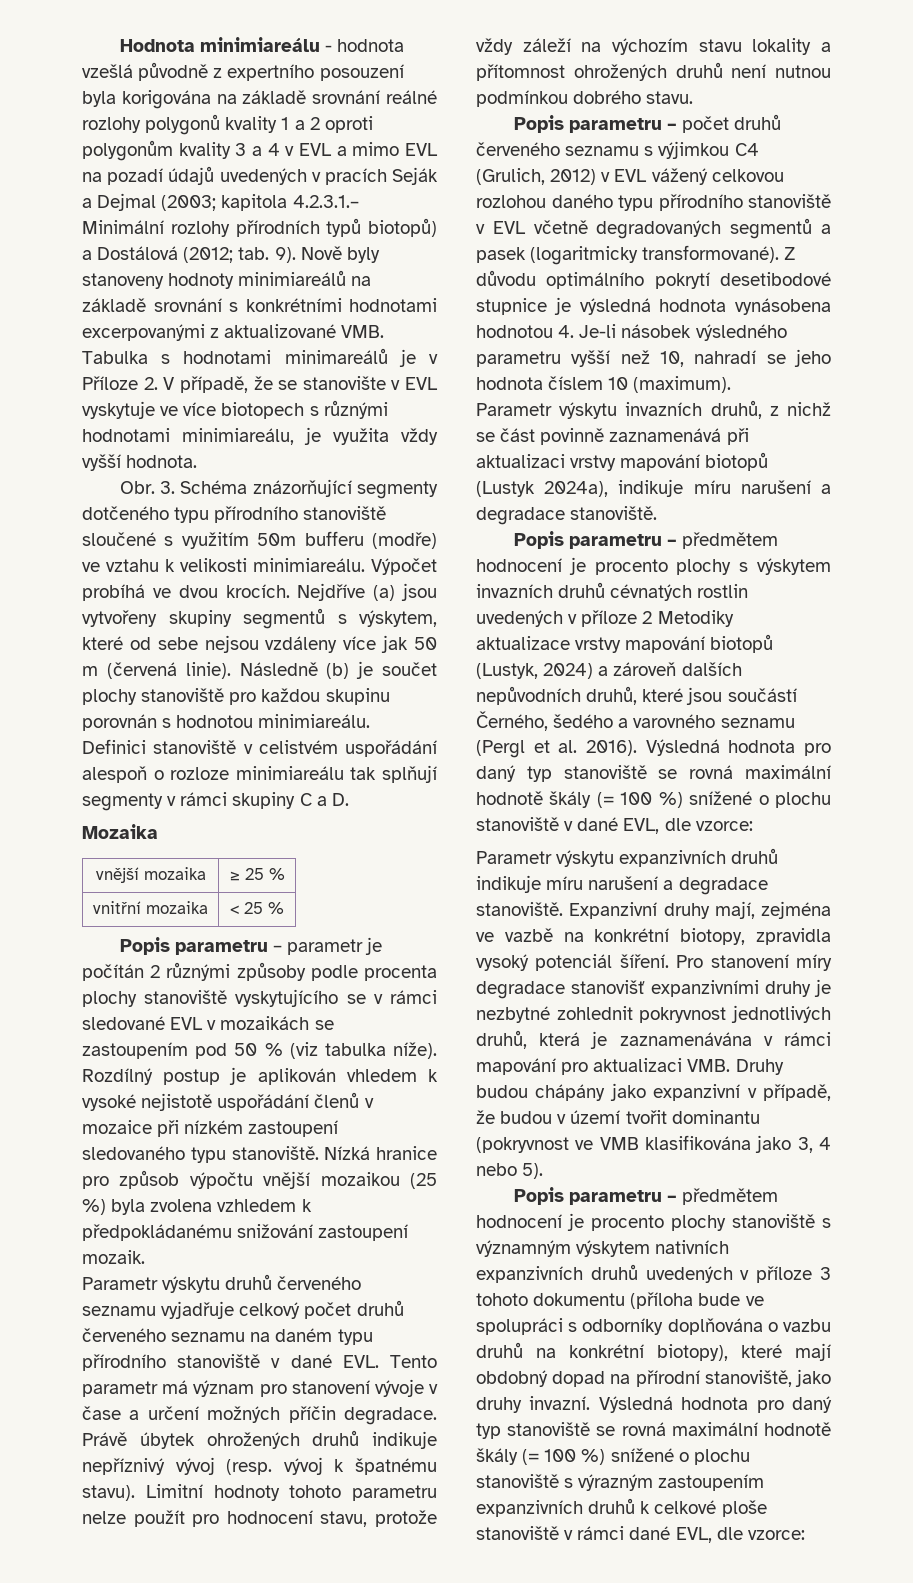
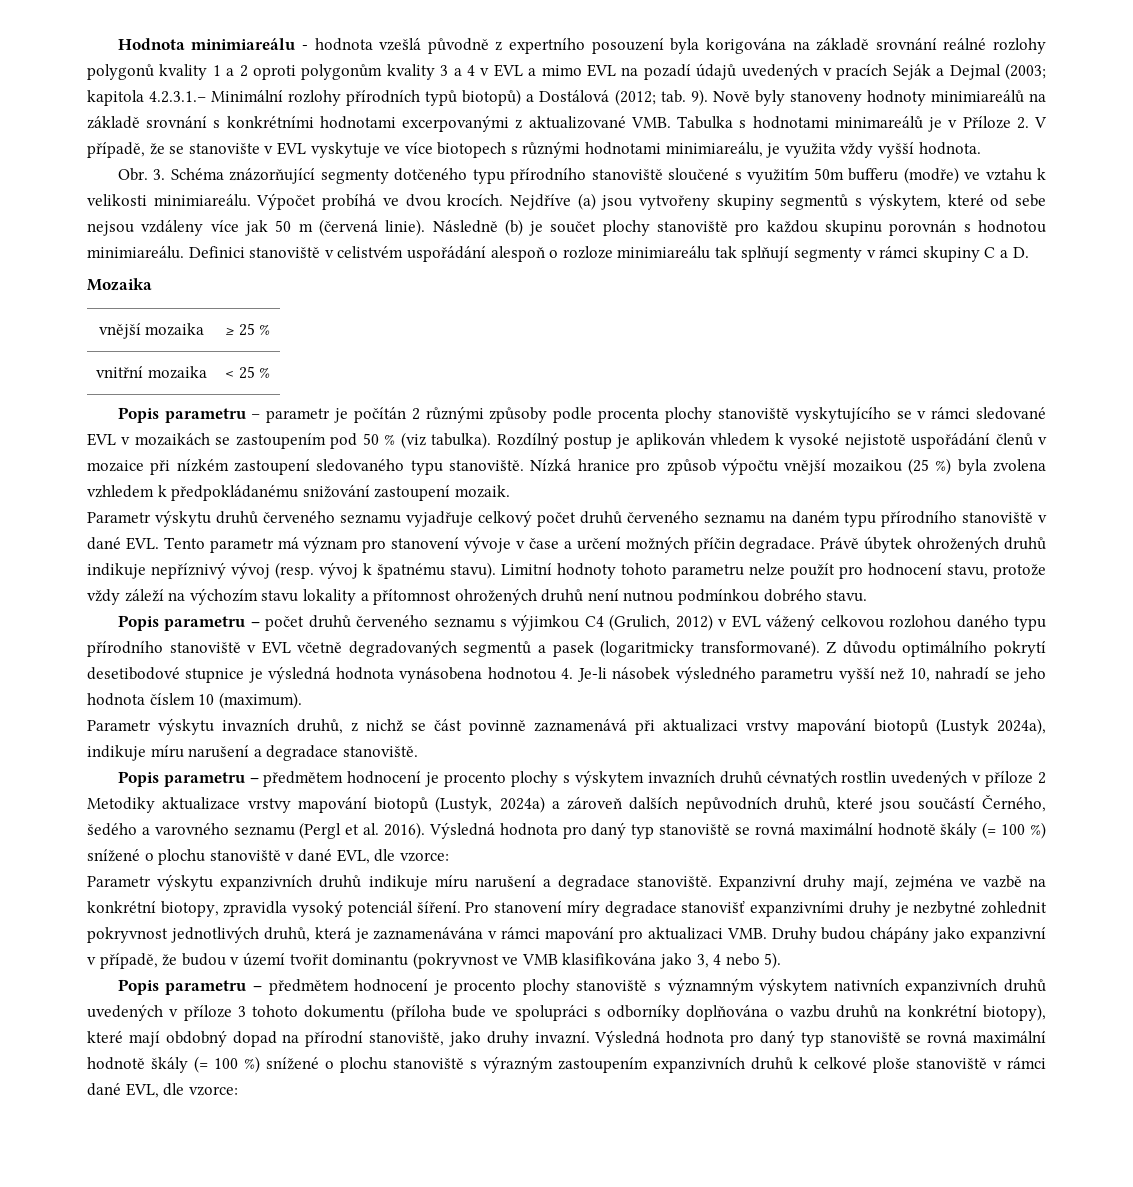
[324,1042,437,1059] tabulka níže). -> [431,432,492,449] tabulka).
[543,663,594,679] 2024) -> [499,796,545,813] 2024a)

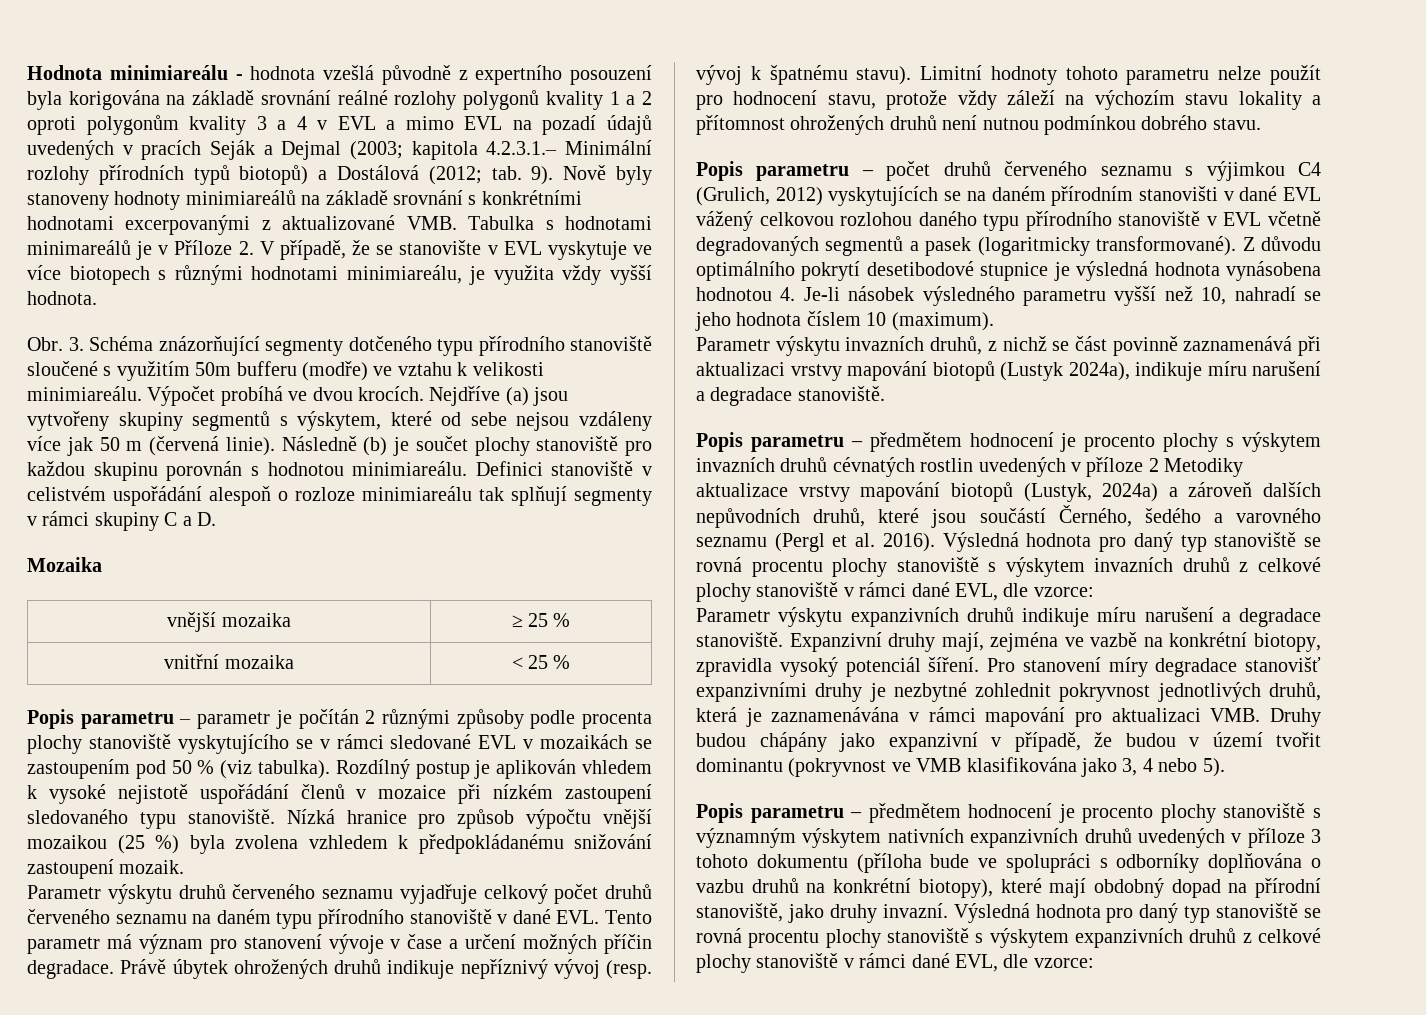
[718,619,728,627] v -> [828,186,1278,206] vyskytujících se na daném přírodním stanovišti v dané
[799,822,1047,839] [87,849,295,865] maximální hodnotě škály (= 100 %) snížené o plochu stanoviště v -> [751,557,1321,577] [696,582,907,602] procentu plochy stanoviště s výskytem invazních druhů z celkové plochy stanoviště v rámci
[973,1031,1047,1043] [87,1056,910,1073] maximální hodnotě škály (= 100 %) snížené o plochu stanoviště s výrazným zastoupením expanzivních druhů k celkové ploše -> [748,928,1321,948] [696,954,751,973] procentu plochy stanoviště s výskytem expanzivních druhů z celkové plochy

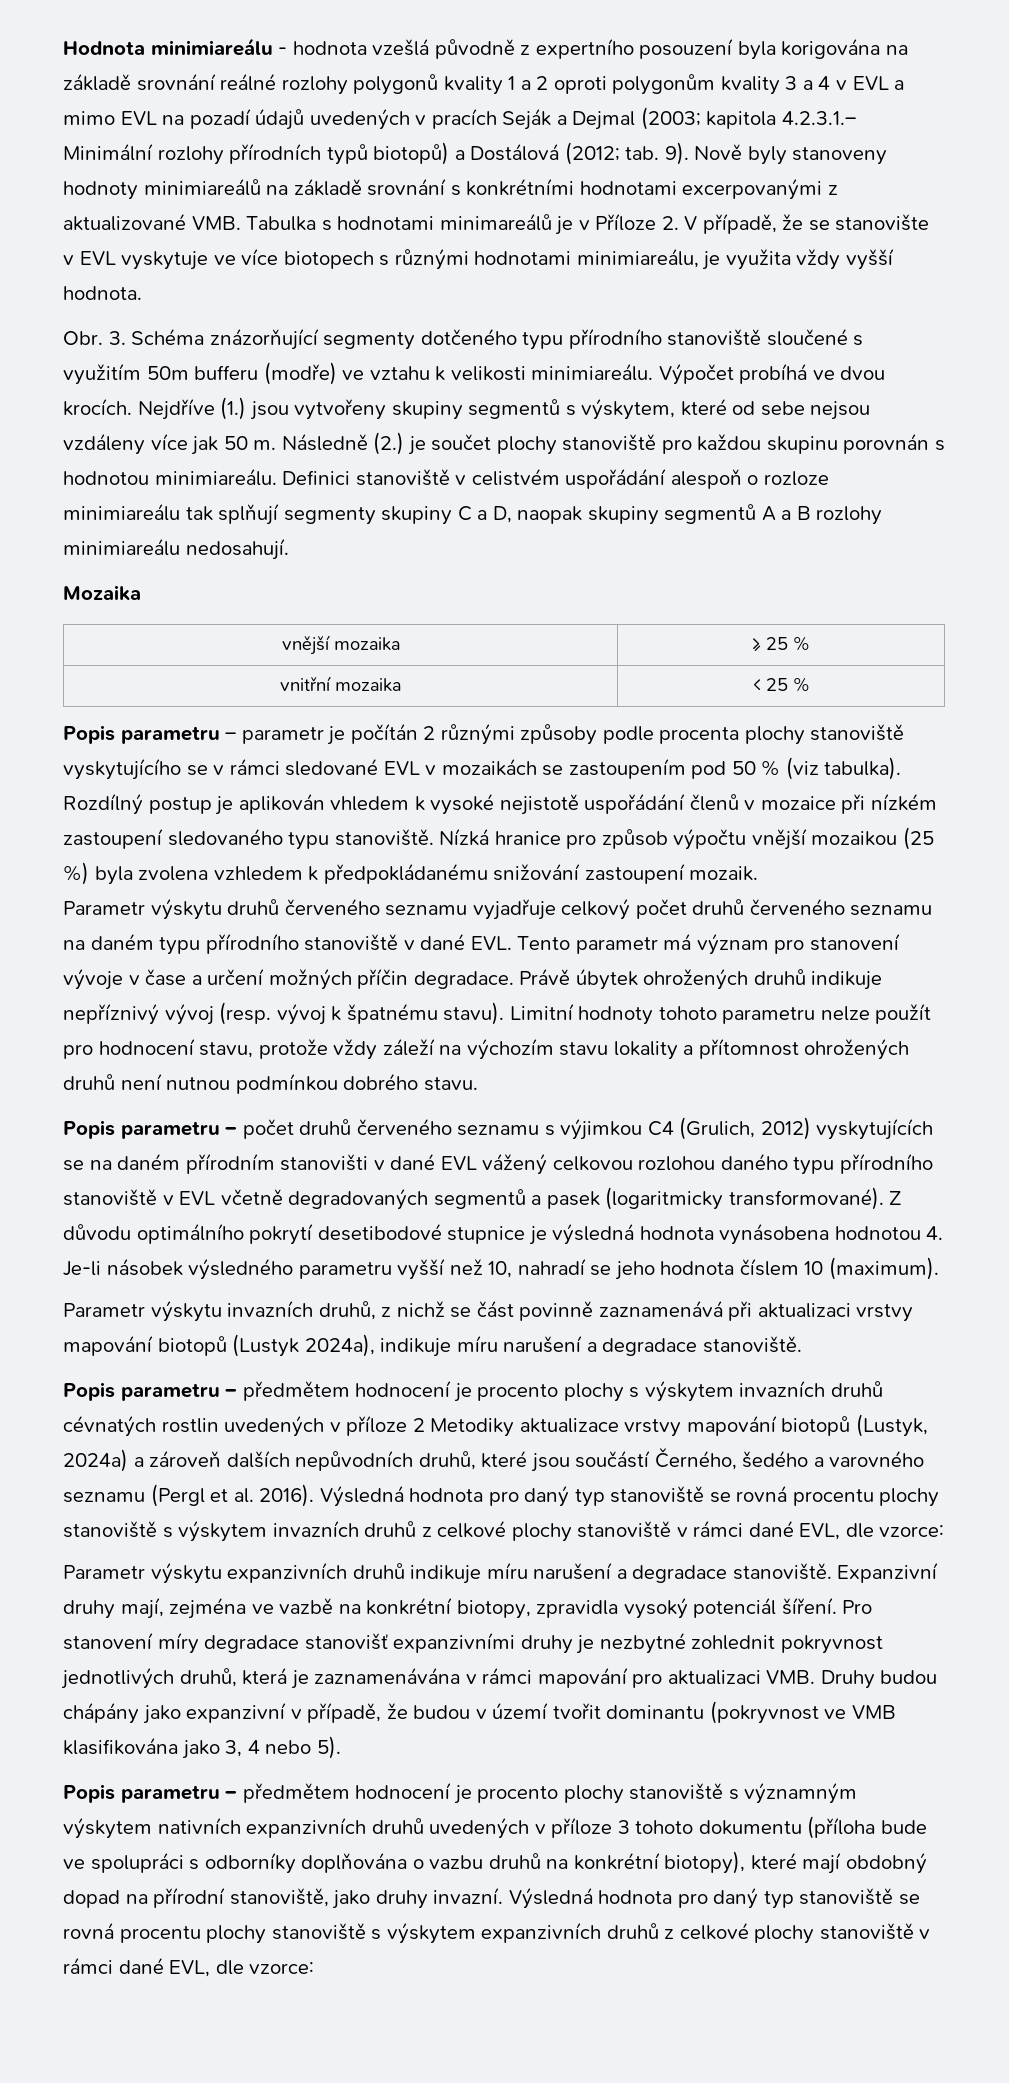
[505,387,529,406] (a) -> [220,397,247,420] (1.)
[126,436,388,456] m (červená linie). Následně (b) -> [253,432,405,455] m. Následně (2.)
[27,511,90,526] v rámci -> (376, 516) none
[197,512,217,526] D. -> [492,504,883,525] [63,538,289,560] D, naopak skupiny segmentů A a B rozlohy minimiareálu nedosahují.

